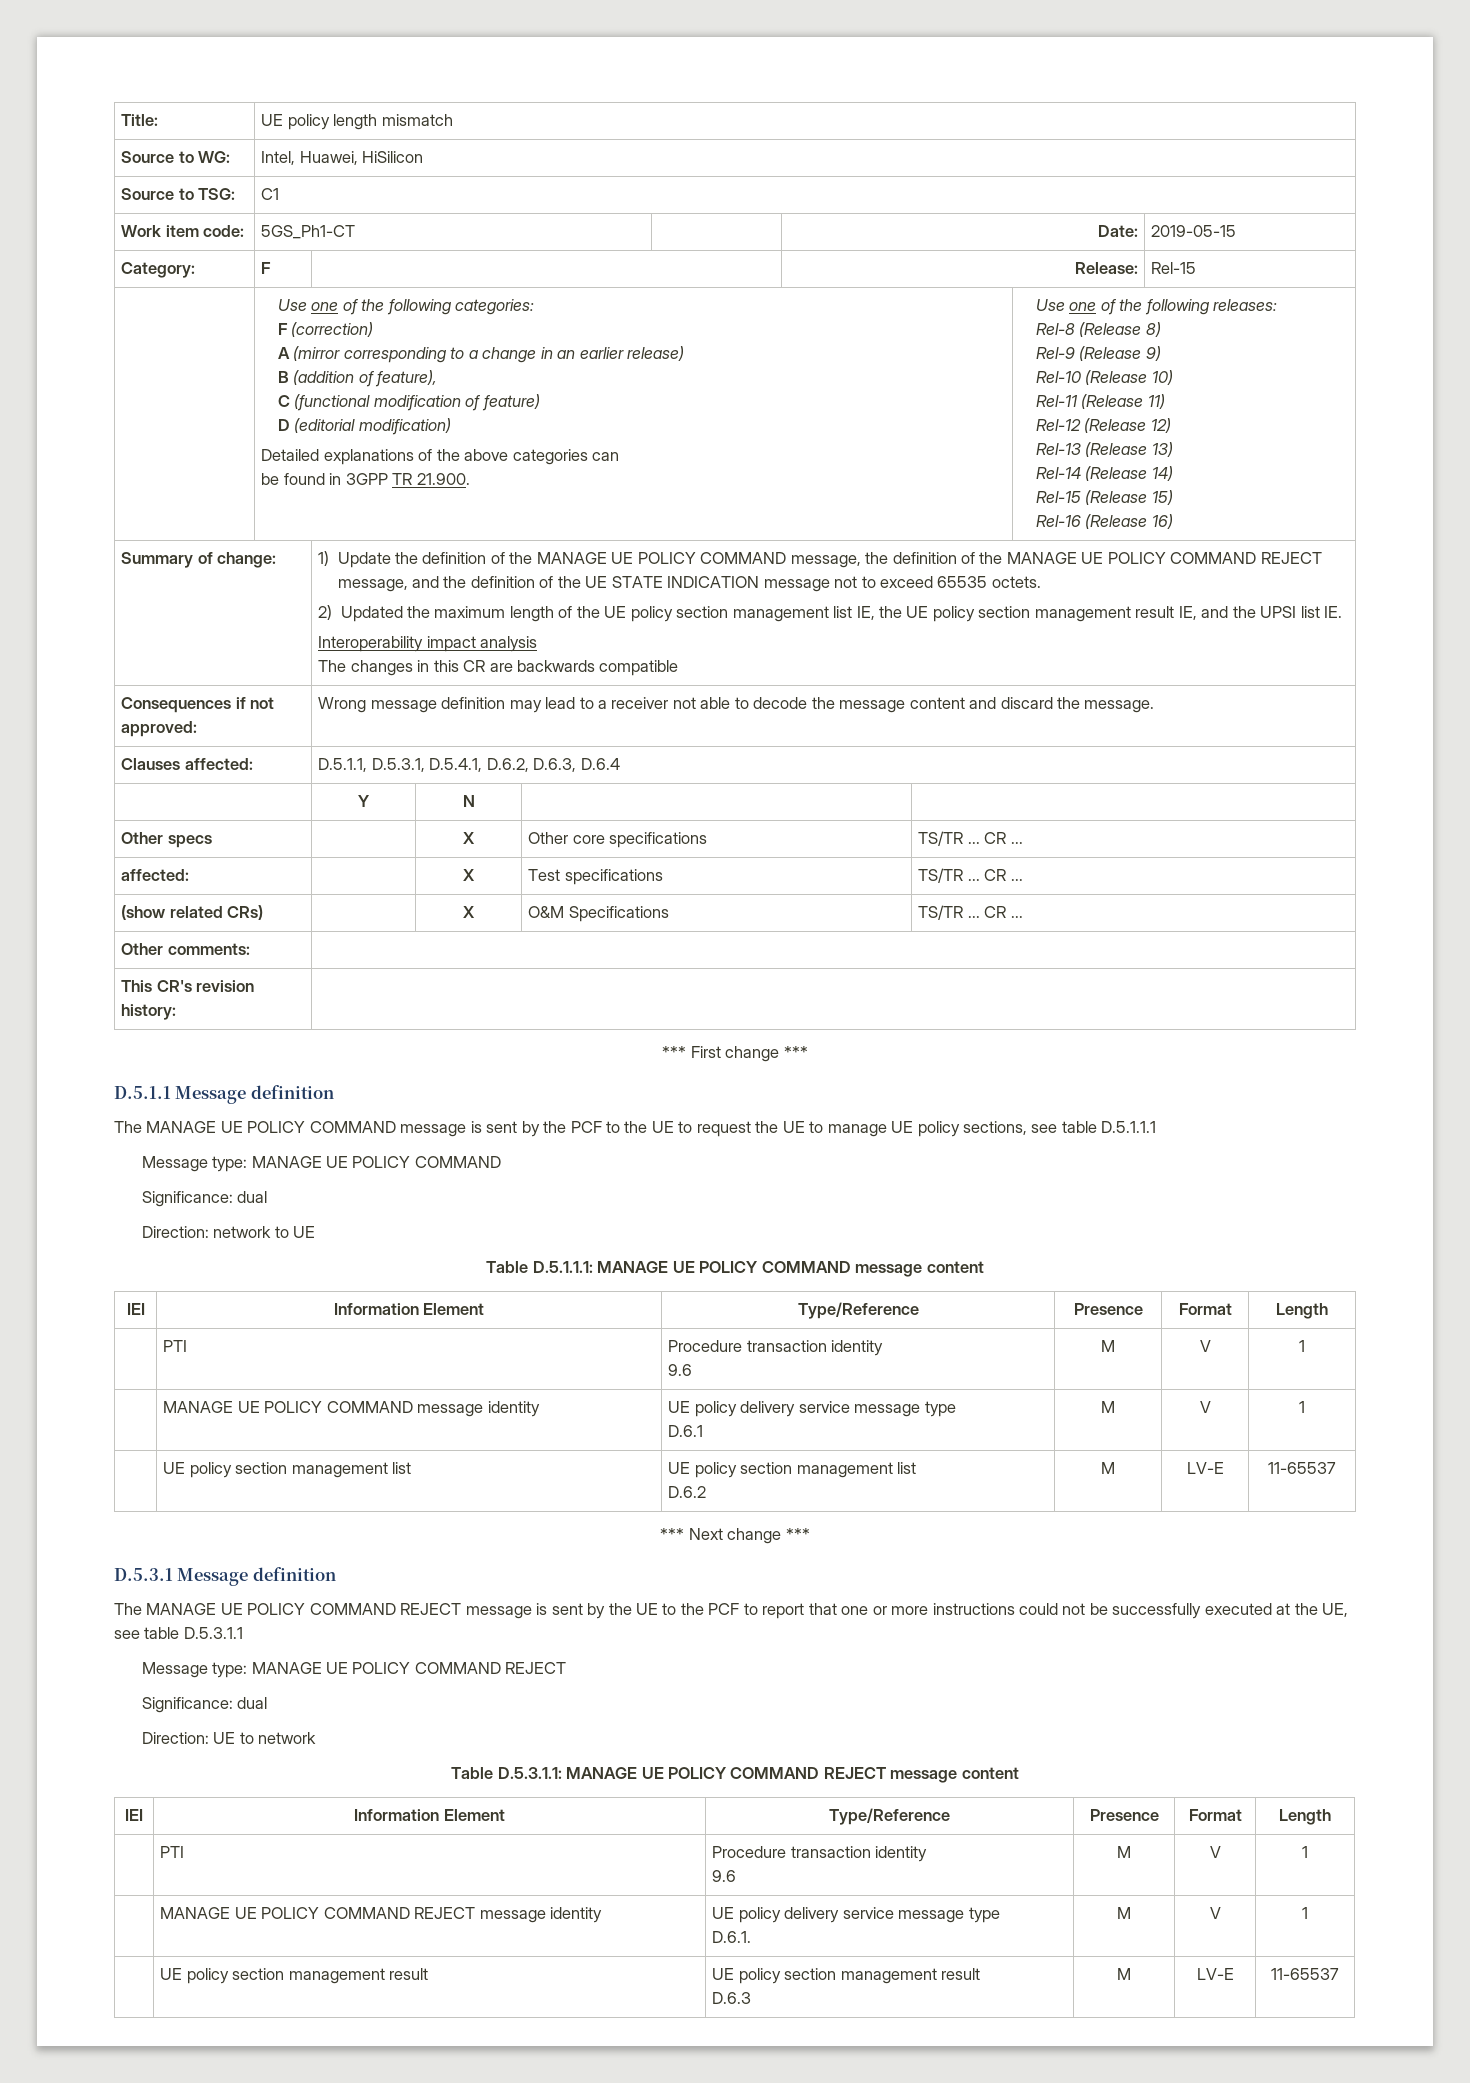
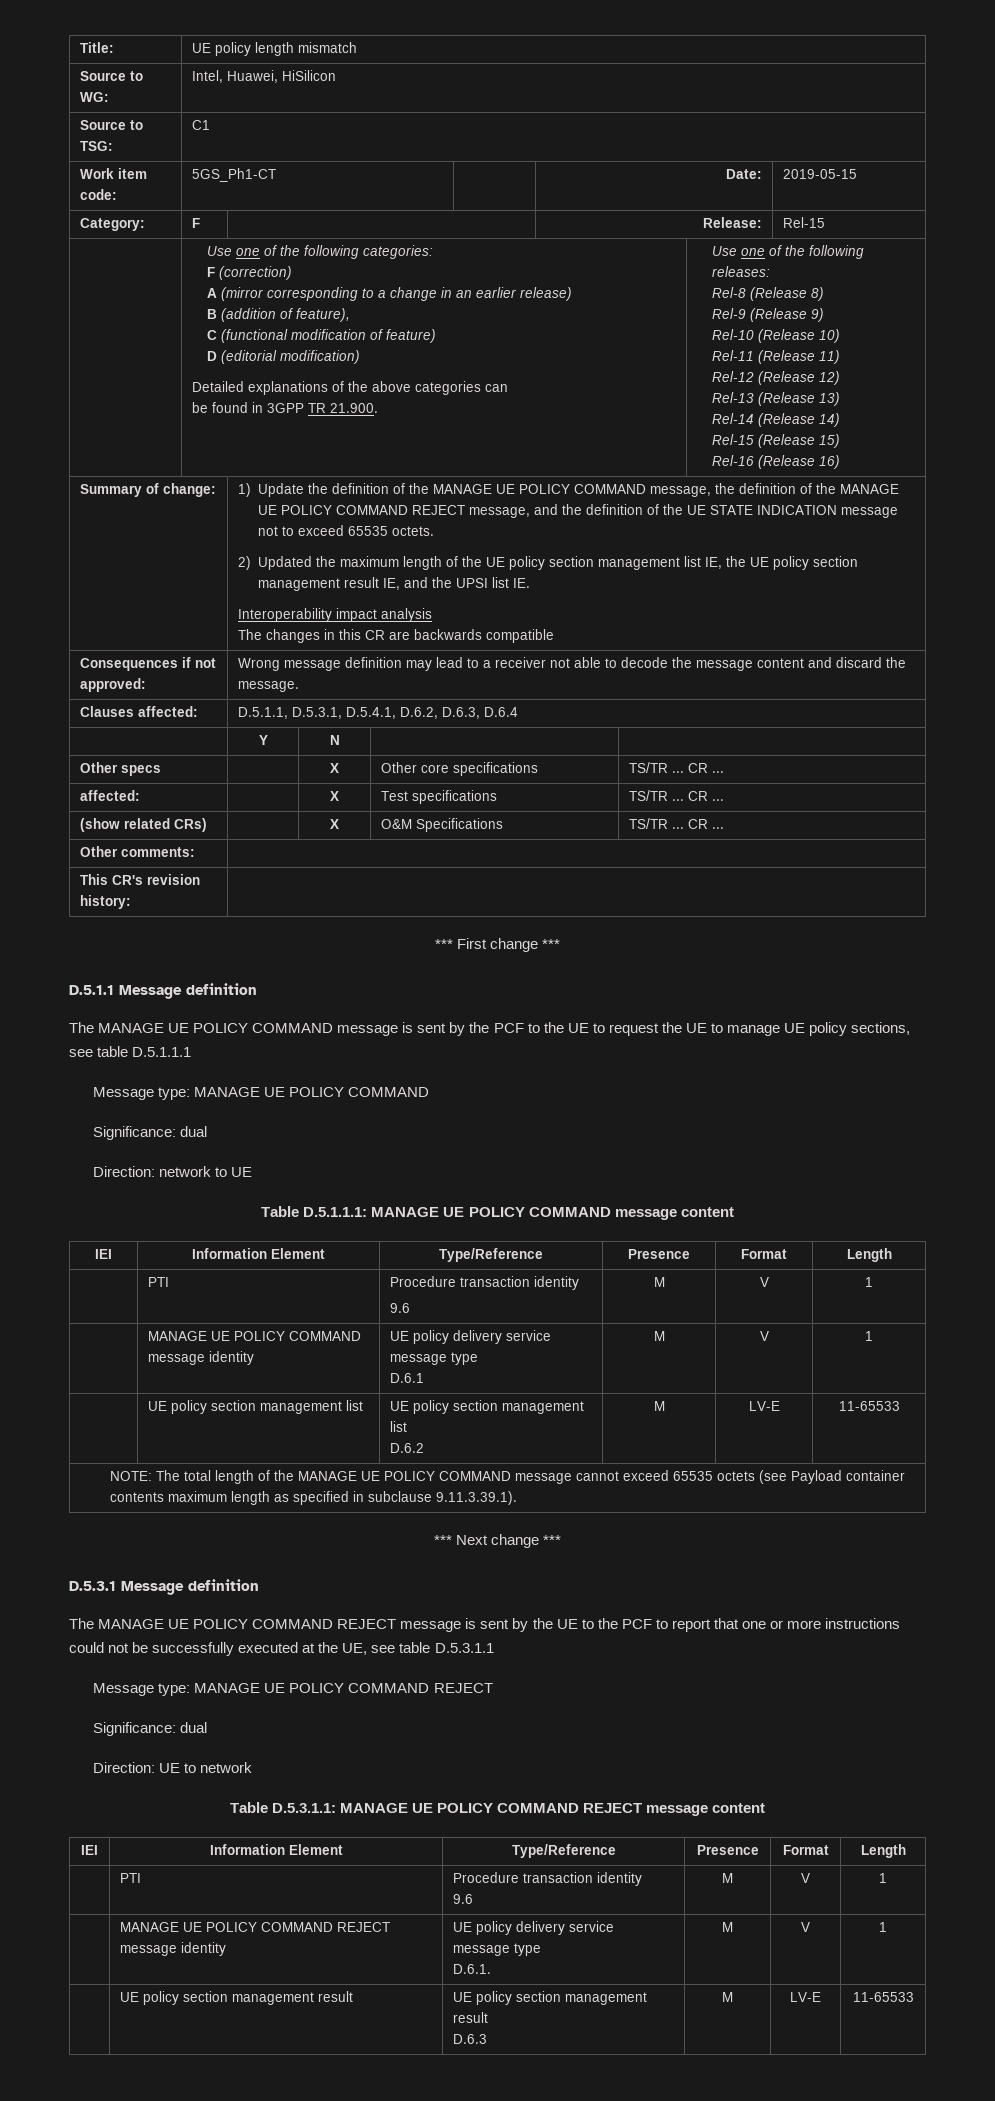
[1268,1462,1336,1474] 11-65537 -> [838,1401,900,1411] [109,1470,905,1484] [109,1491,517,1505] 11-65533 // NOTE: The total length of the MANAGE UE POLICY COMMAND message cannot exceed 65535 octets (see Payload container contents maximum length as specified in subclause 9.11.3.39.1).
[1271,1968,1339,1980] 11-65537 -> [852,1992,914,2002] 11-65533

